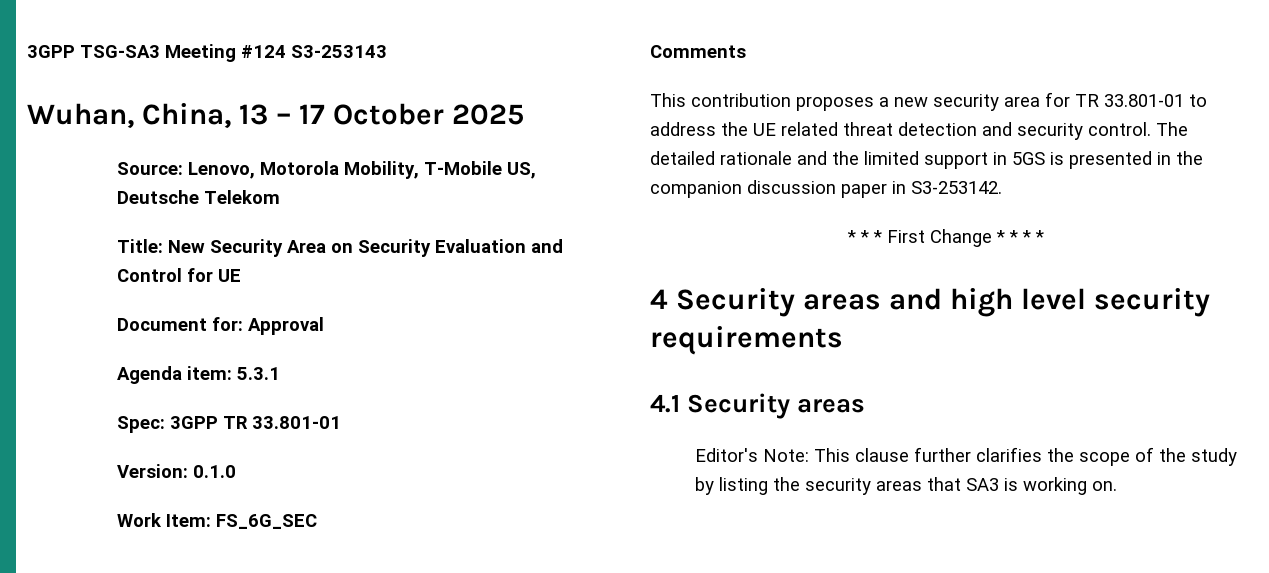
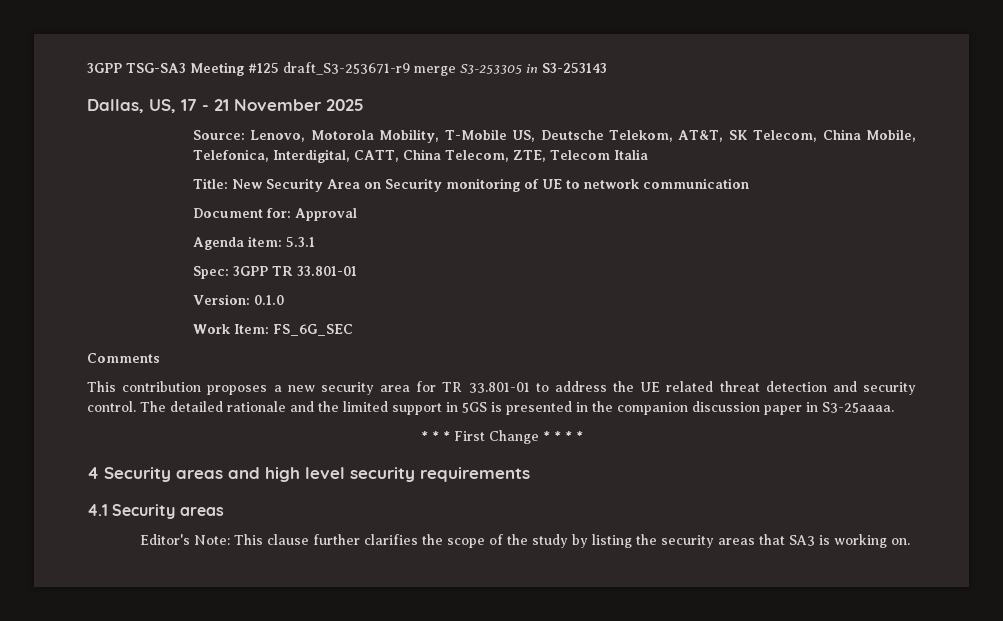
[241,45,387,58] [27,103,444,129] #124 S3-253143 // Wuhan, China, 13 – 17 October -> [248,62,607,76] [87,99,322,113] #125 draft_S3-253671-r9 merge S3-253305 in S3-253143 // Dallas, US, 17 - 21 November
[203,190,280,204] Telekom -> [608,129,916,142] [193,149,648,163] Telekom, AT&T, SK Telecom, China Mobile, Telefonica, Interdigital, CATT, China Telecom, ZTE, Telecom Italia
[434,239,563,253] [116,268,241,282] Evaluation and Control for UE -> [446,178,750,192] monitoring of UE to network communication
[911,181,1002,194] S3-253142. -> [822,402,894,413] S3-25aaaa.

